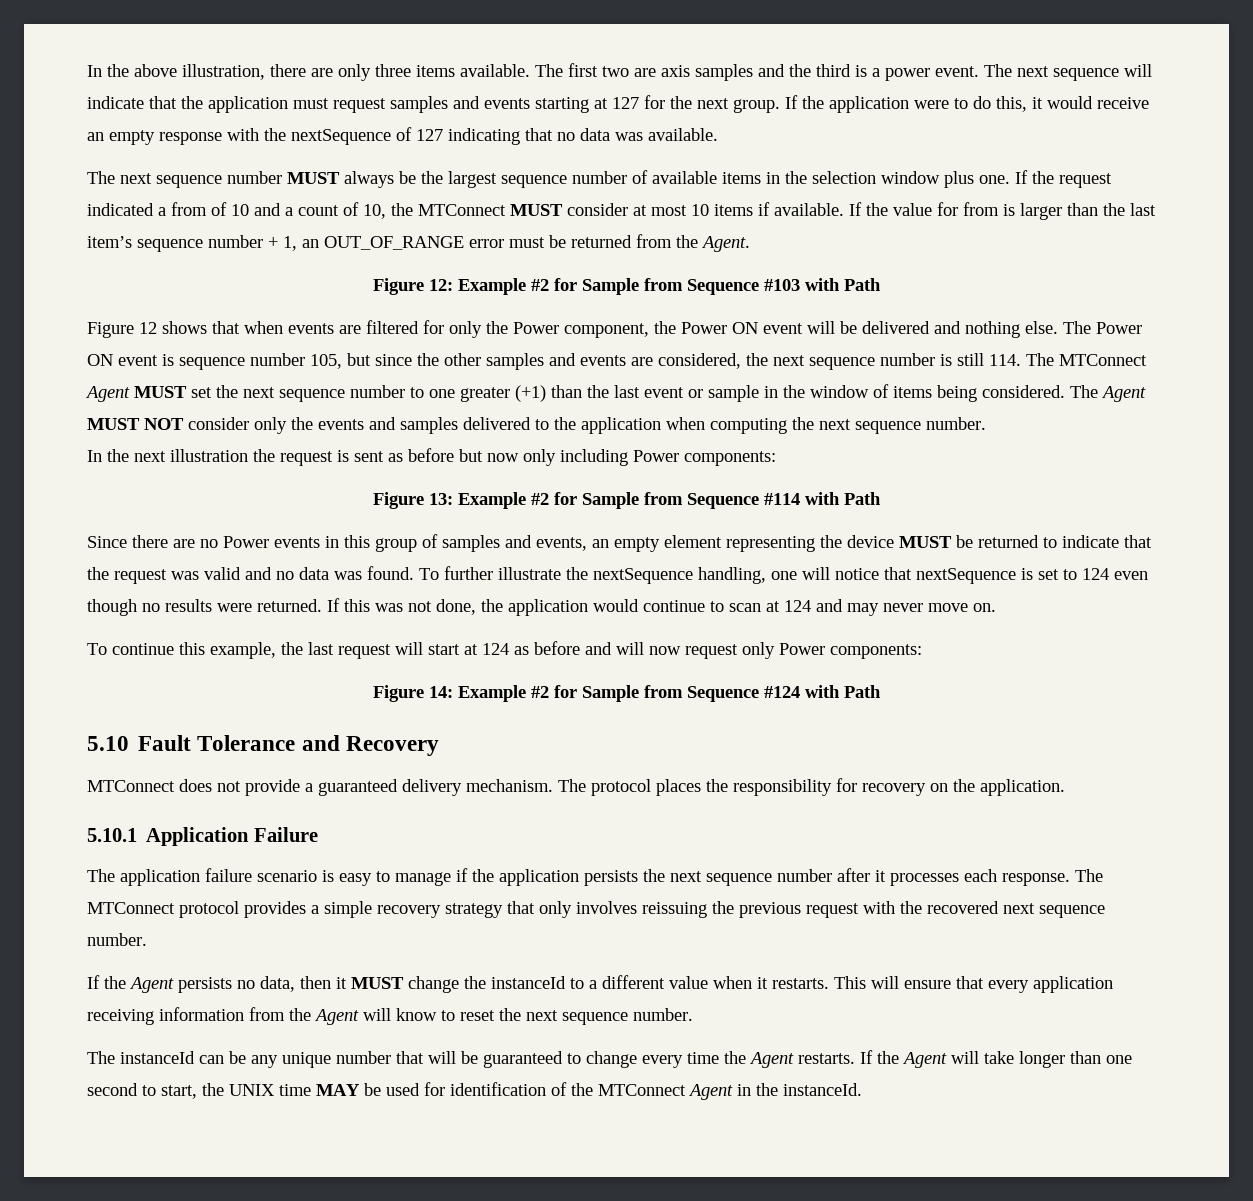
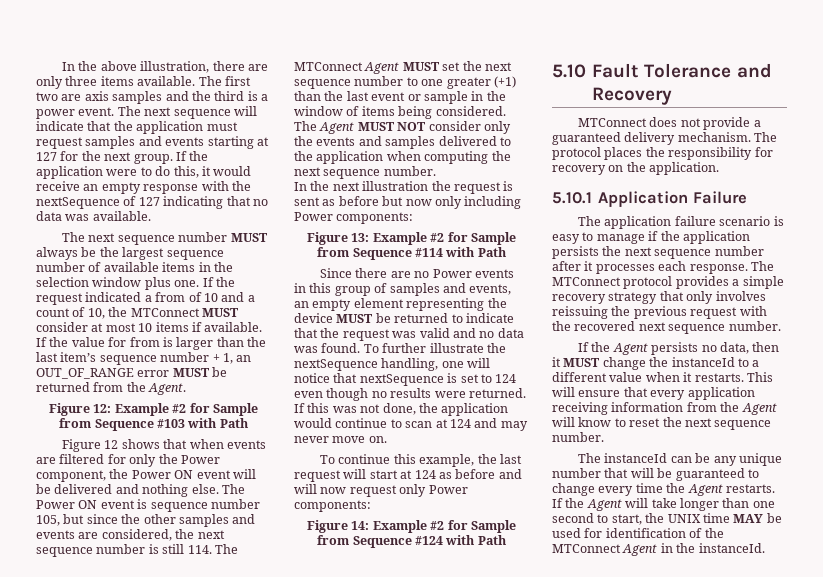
[509,237,545,248] must -> [172,368,210,377] MUST

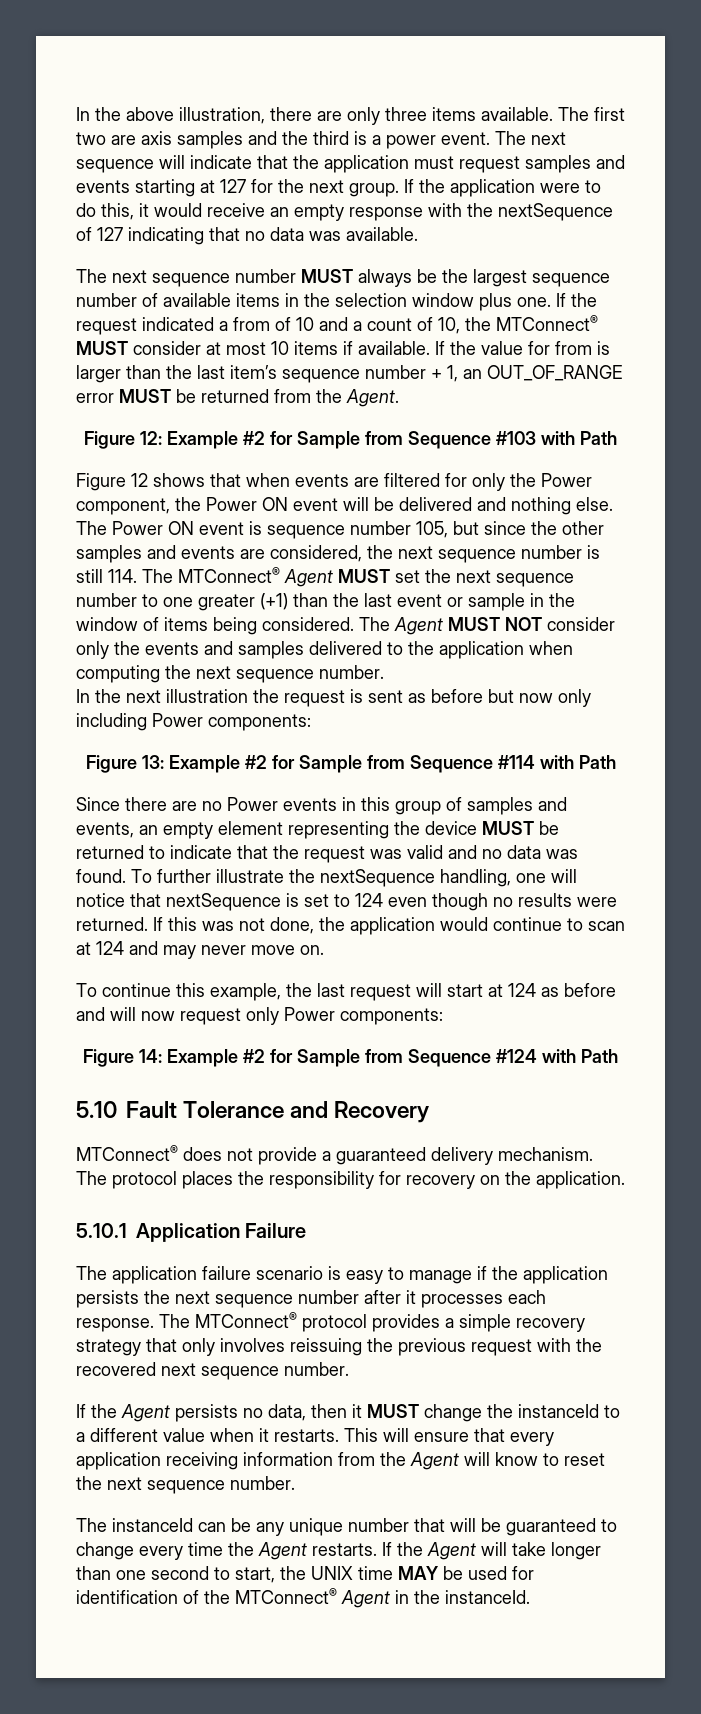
[130,308,200,317] MTConnect -> [496,315,598,331] MTConnect®
[294,62,363,71] MTConnect -> [178,567,280,583] MTConnect®
[578,118,648,127] MTConnect -> [76,1145,178,1161] MTConnect®
[552,277,621,286] MTConnect -> [195,1312,297,1328] MTConnect®
[552,544,621,553] MTConnect -> [235,1588,337,1604] MTConnect®

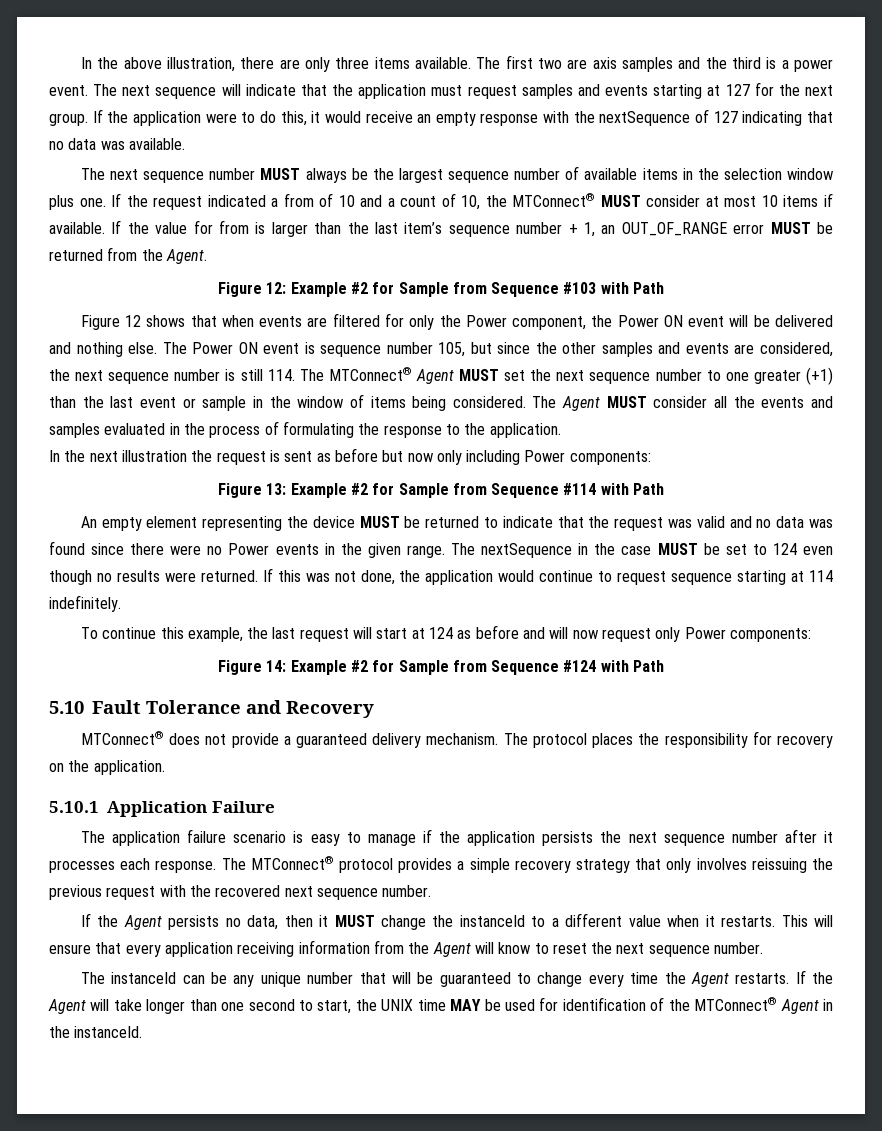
[505,617,615,631] [76,641,109,659] NOT consider only -> [653,396,728,408] consider all
[309,641,573,659] [76,665,384,683] delivered to the application when computing the next sequence number. -> [104,421,561,438] evaluated in the process of formulating the response to the application.
[76,797,567,815] [76,822,158,838] Since there are no Power events in this group of samples and events, an -> [80,516,97,528] An
[76,869,577,887] [76,893,299,911] found. To further illustrate the nextSequence handling, one will notice that nextSequence is -> [49,541,720,558] found since there were no Power events in the given range. The nextSequence in the case MUST be
[588,921,625,931] [76,941,324,959] scan at 124 and may never move on. -> [617,570,833,585] [49,595,121,612] request sequence starting at 114 indefinitely.

